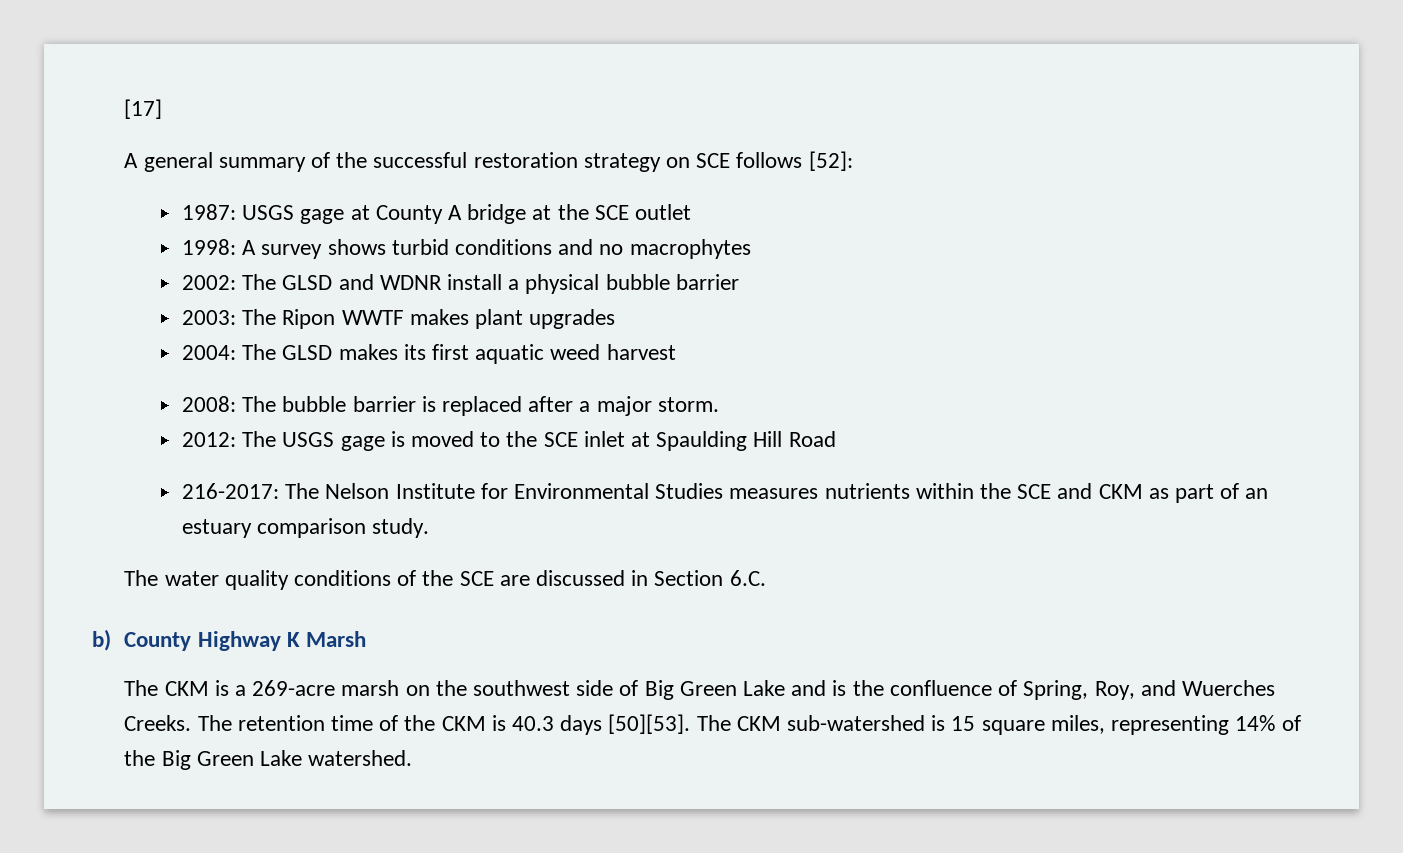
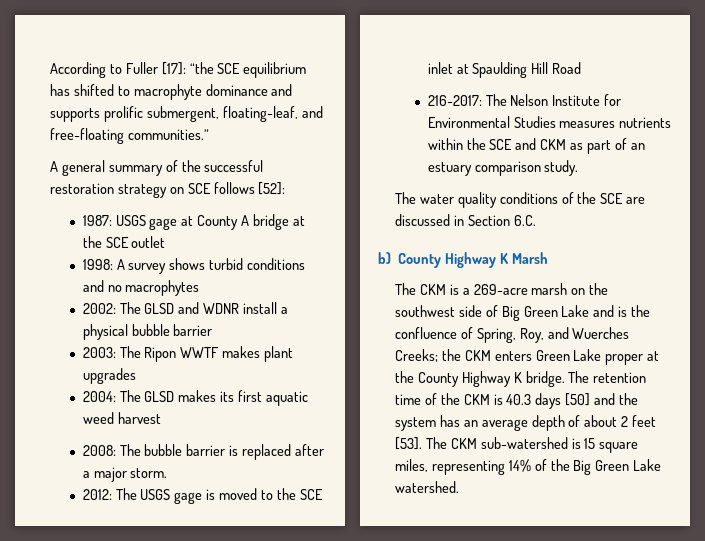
[124,99,163,119] [17] -> [49,62,307,78] [49,84,293,100] [49,106,323,122] [49,128,209,144] According to Fuller [17]: “the SCE equilibrium has shifted to macrophyte dominance and supports prolific submergent, floating-leaf, and free-floating communities.”
[124,715,192,731] Creeks. -> [394,349,660,365] [394,371,565,387] Creeks; the CKM enters Green Lake proper at the County Highway K bridge.
[608,714,691,734] [50][53]. -> [565,393,639,406] [394,415,657,431] [394,437,422,450] [50] and the system has an average depth of about 2 feet [53].

